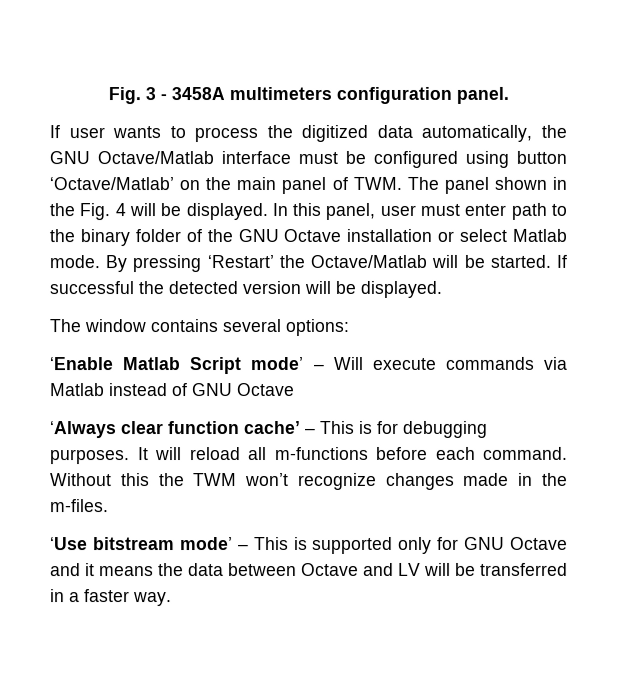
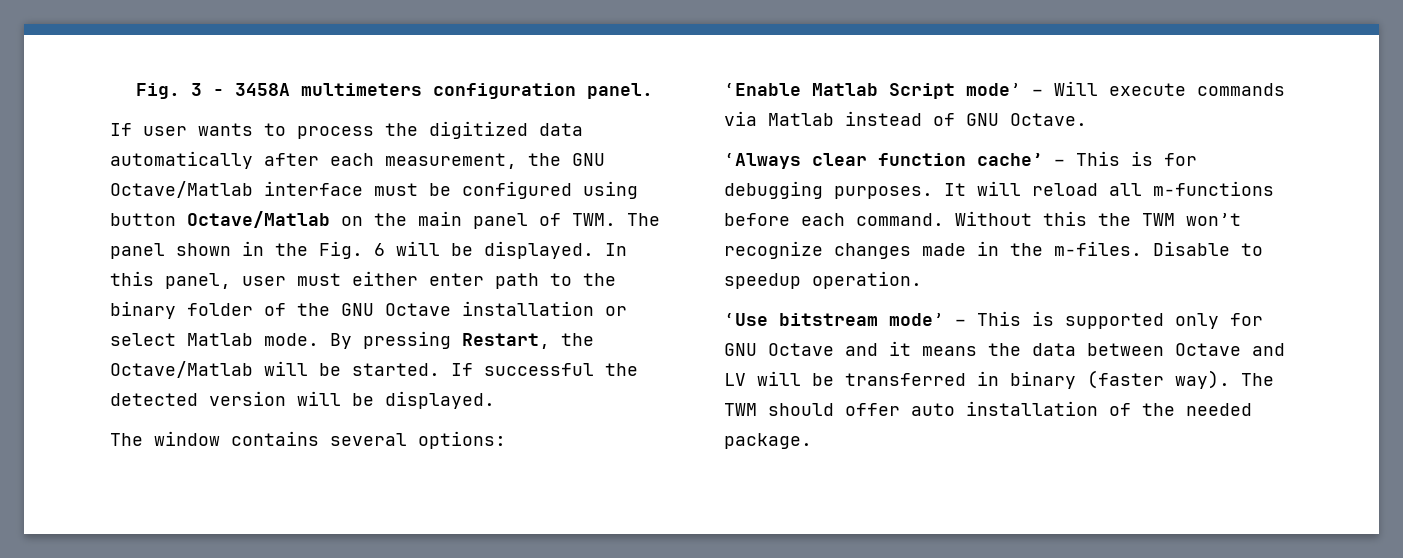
[421,124,533,142] automatically, -> [110,151,517,169] automatically after each measurement,
[49,177,174,191] ‘Octave/Matlab’ -> [187,211,330,228] Octave/Matlab
[114,203,126,217] 4 -> [374,243,385,256] 6
(461, 209) none -> [352,271,418,286] either
[206,255,274,269] ‘Restart’ -> [462,333,550,349] Restart,
[237,383,295,397] Octave -> [1010,113,1087,126] Octave.
(109, 506) none -> [1153,241,1263,256] [724,271,922,289] Disable to speedup operation.
[69,589,172,607] a faster way. -> [1010,370,1274,389] [724,401,1252,416] [724,433,812,449] binary (faster way). The TWM should offer auto installation of the needed package.

